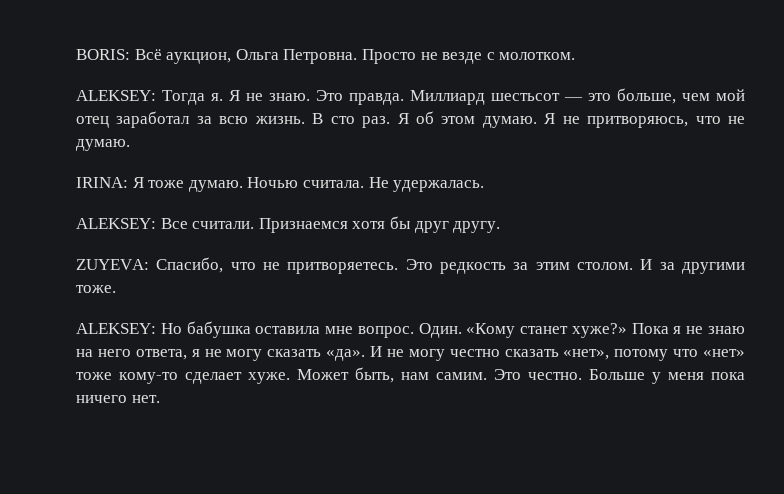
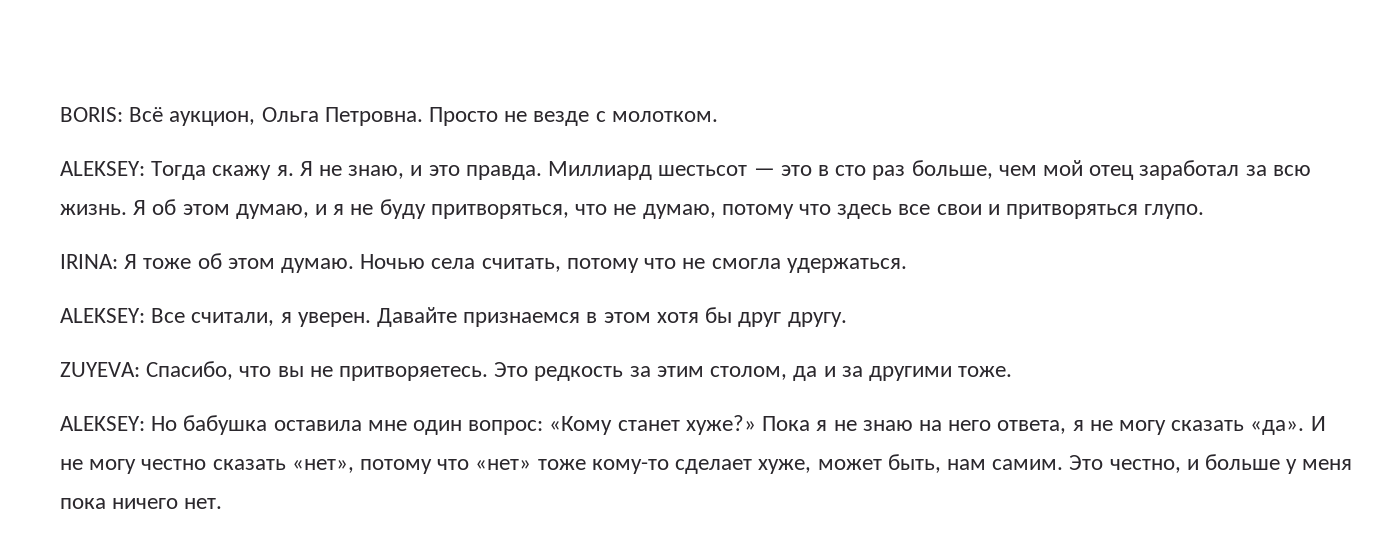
(205, 97) none -> [212,165,272,180] скажу
[269,90,343,101] знаю. Это -> [348,165,460,179] знаю, и это
(611, 97) none -> [817,165,906,180] в сто раз
[312,111,745,128] [76,139,130,151] [76,177,485,192] [76,218,348,233] В сто раз. Я об этом думаю. Я не притворяюсь, что не думаю. // IRINA: Я тоже думаю. Ночью считала. Не удержалась. // ALEKSEY: Все считали. Признаемся -> [133,199,1205,219] [60,253,907,273] [60,307,651,327] Я об этом думаю, и я не буду притворяться, что не думаю, потому что здесь все свои и притворяться глупо. // IRINA: Я тоже об этом думаю. Ночью села считать, потому что не смогла удержаться. // ALEKSEY: Все считали, я уверен. Давайте признаемся в этом
(256, 266) none -> [277,366,304,377] вы
[577,259,653,270] столом. И -> [710,366,836,381] столом, да и
[357,323,462,338] вопрос. Один. -> [413,420,544,435] один вопрос:
[248,369,349,384] хуже. Может -> [758,459,882,474] хуже, может
[528,369,645,380] честно. Больше -> [1109,454,1280,473] честно, и больше

